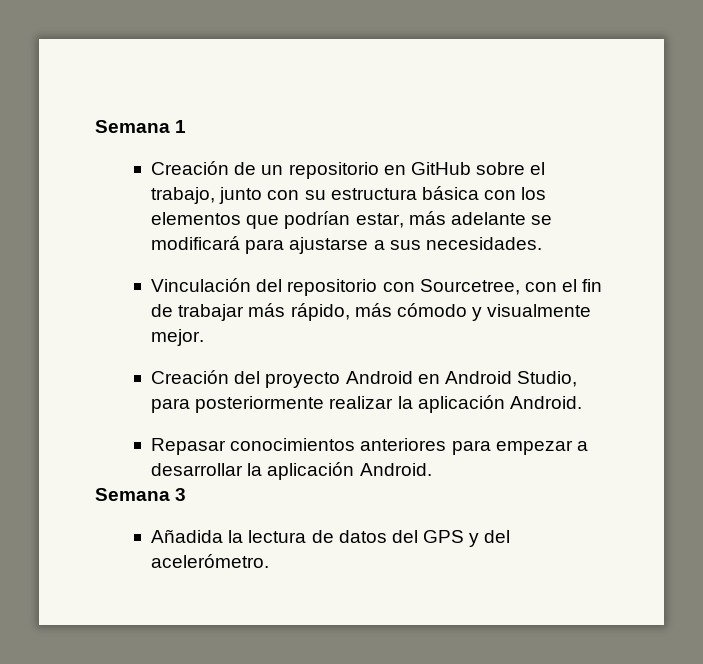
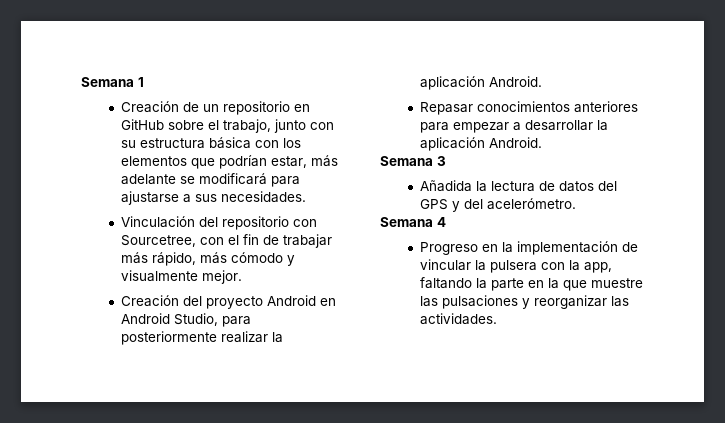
(270, 561) none -> [380,217,446,227] [420,241,639,255] [420,259,613,273] [420,277,644,291] [420,295,630,309] [420,313,498,325] // Semana 4 // Progreso en la implementación de vincular la pulsera con la app, faltando la parte en la que muestre las pulsaciones y reorganizar las actividades.

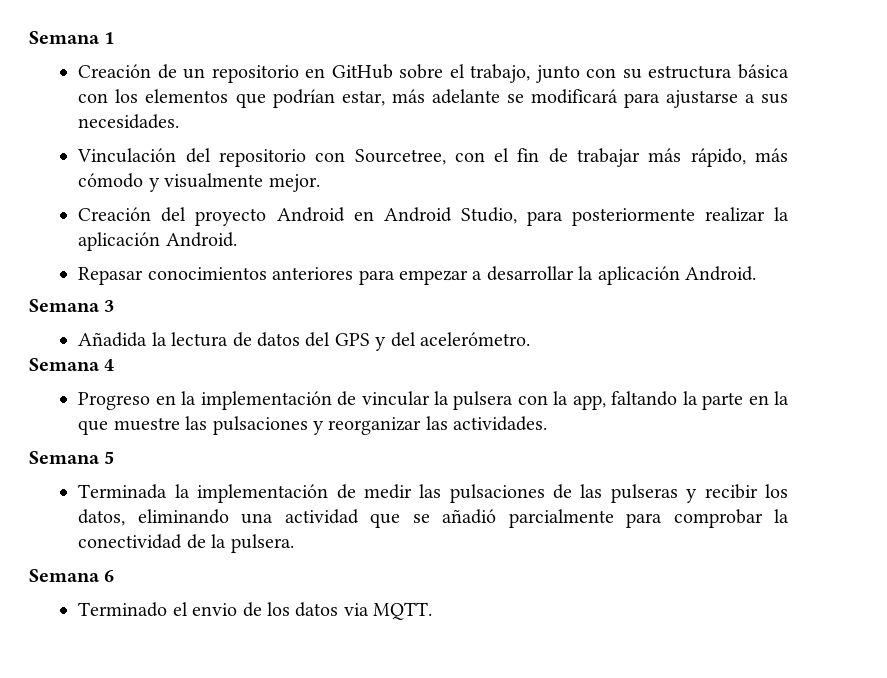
(498, 319) none -> [29,451,115,464] [78,484,788,503] [78,509,789,528] [78,534,294,553] [29,569,115,582] [78,602,433,620] // Semana 5 // Terminada la implementación de medir las pulsaciones de las pulseras y recibir los datos, eliminando una actividad que se añadió parcialmente para comprobar la conectividad de la pulsera. // Semana 6 // Terminado el envio de los datos via MQTT.

